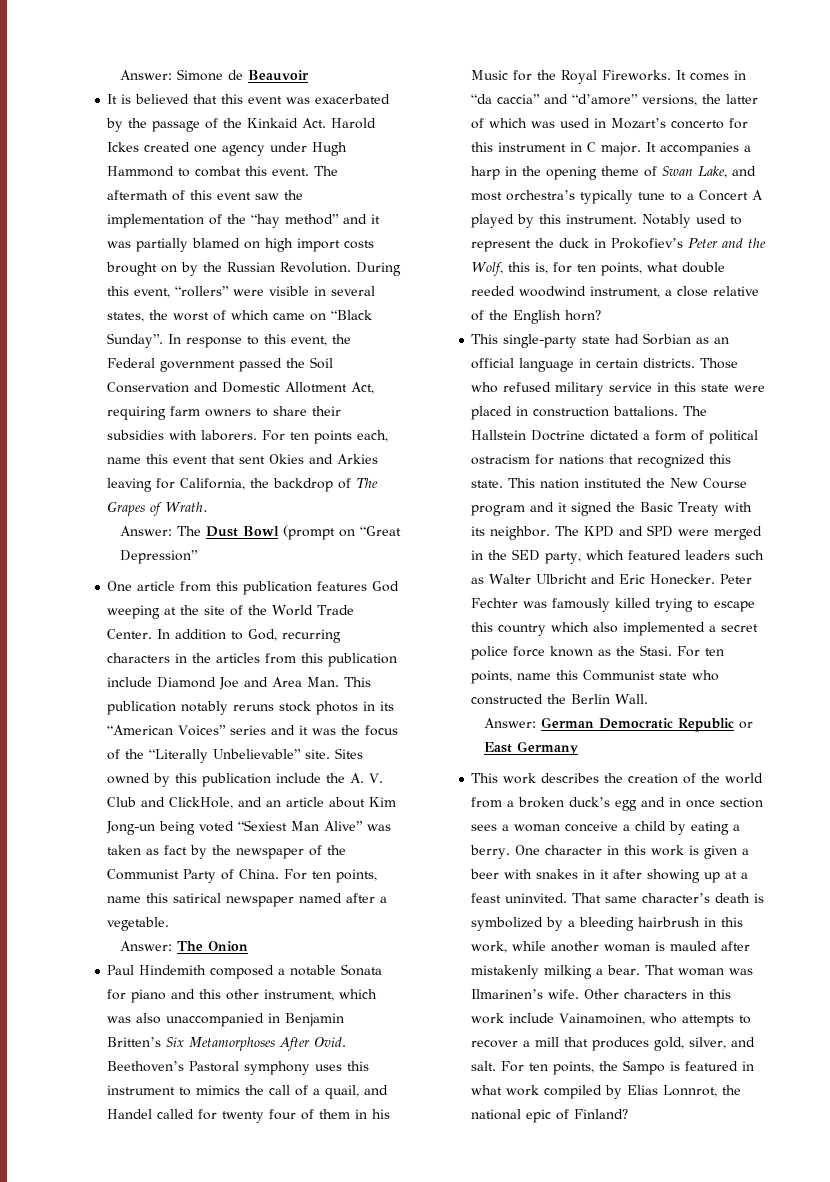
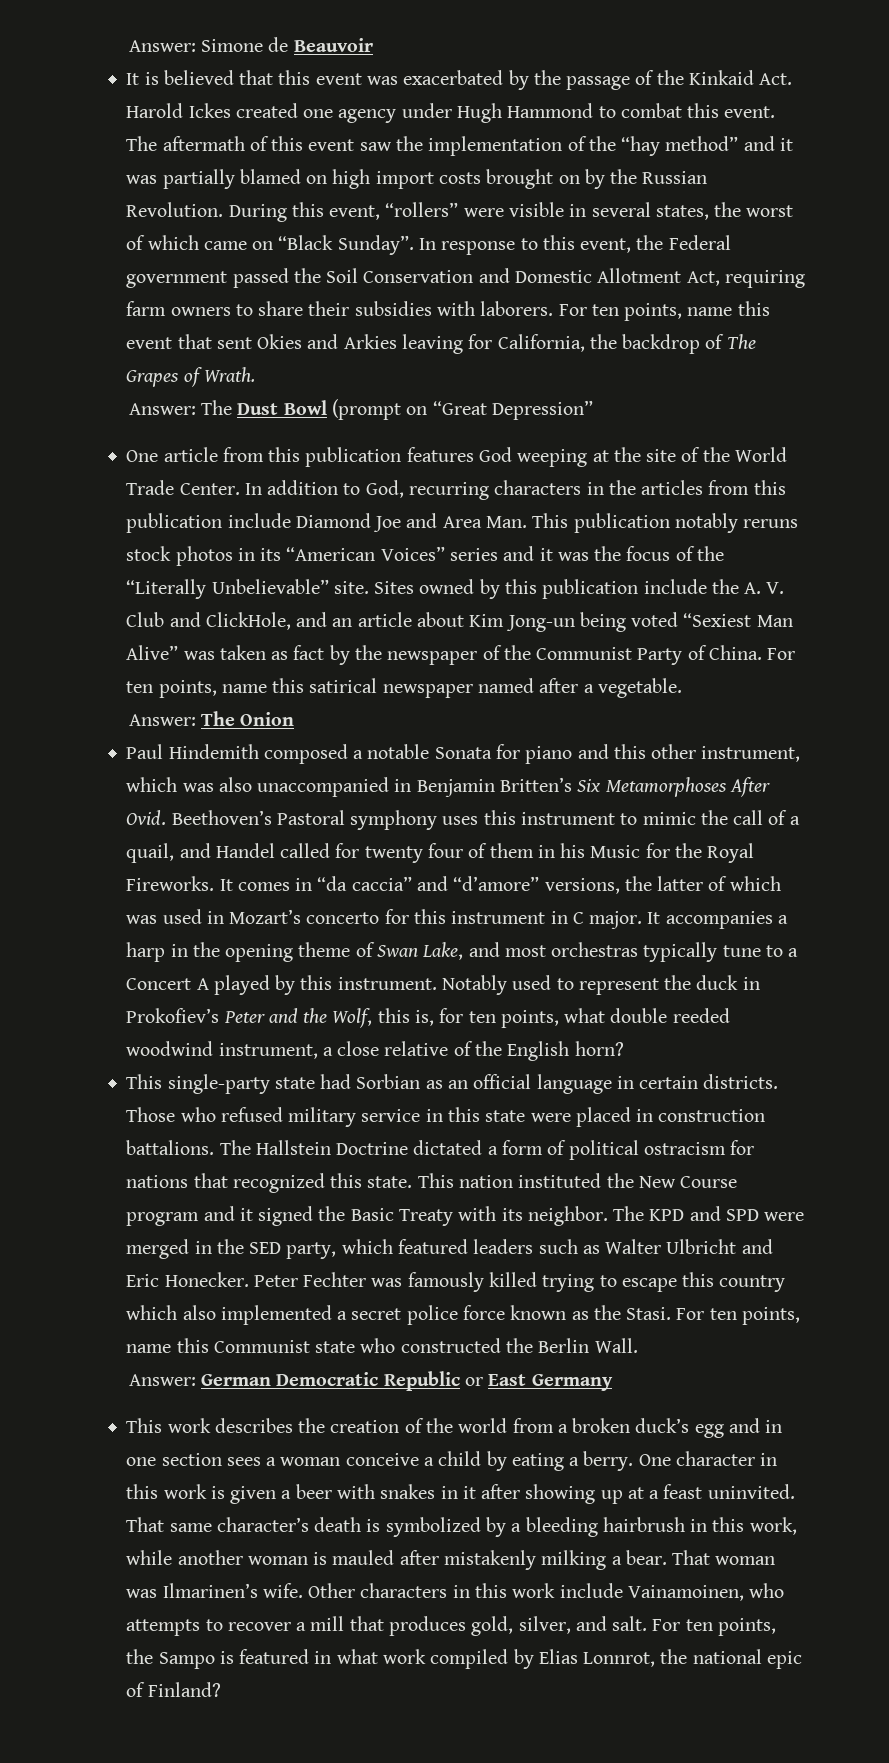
[314,430,389,444] points each, -> [624,303,683,321] points,
[196,1085,241,1095] mimics -> [642,812,696,825] mimic
[506,190,576,201] orchestra’s -> [551,942,639,957] orchestras
[686,800,716,808] once -> [126,1457,157,1466] one

